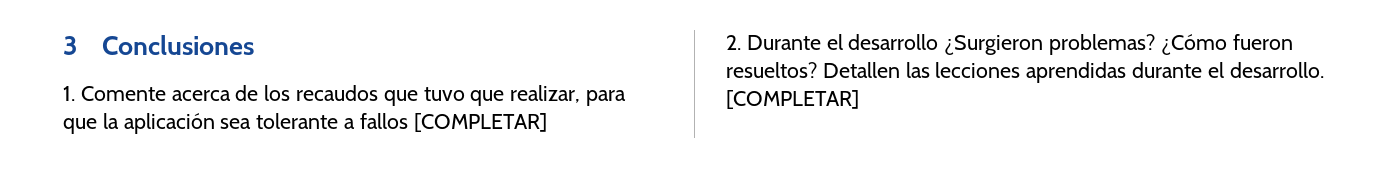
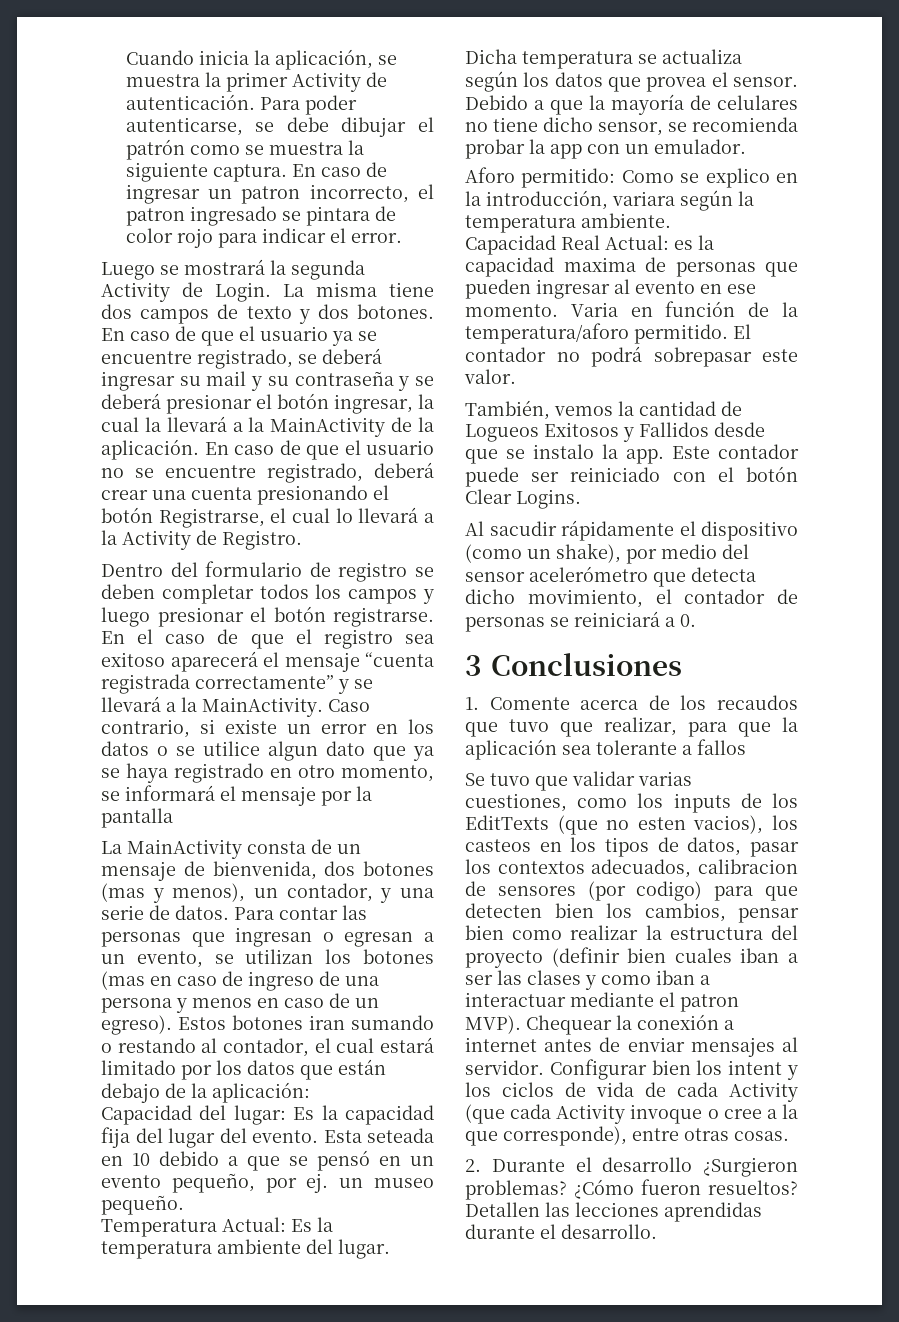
(63, 45) none -> [125,49,397,70] [125,72,387,92] [125,94,357,115] [125,117,434,137] [125,139,364,160] [125,162,387,182] [125,184,434,204] [125,206,396,226] [125,228,402,248] [101,259,365,280] [101,282,434,302] [101,304,434,324] [101,326,377,346] [101,348,382,369] [101,371,434,391] [101,393,434,414] [101,416,434,437] [101,439,434,460] [101,462,434,483] [101,485,389,505] [101,507,434,528] [101,530,302,550] [101,561,434,582] [101,584,435,604] [101,606,434,627] [101,629,434,649] [101,651,434,672] [101,674,373,694] [101,696,370,717] [101,719,434,738] [101,741,434,761] [101,763,434,783] [101,785,372,806] [101,808,173,828] [101,839,361,859] [101,861,434,881] [101,883,434,903] [101,905,367,920] [101,927,434,947] [101,949,434,968] [101,971,379,991] [101,993,379,1013] [101,1015,434,1035] [101,1037,434,1057] [101,1059,386,1080] [101,1082,310,1103] [101,1105,434,1125] [101,1127,434,1148] [101,1150,434,1171] [101,1173,435,1193] [101,1195,184,1215] [101,1217,333,1237] [101,1239,390,1259] [465,49,742,69] [465,71,798,92] [465,94,798,115] [465,117,798,136] [465,139,746,159] [465,167,798,188] [465,190,754,211] [465,213,671,233] [465,235,714,255] [465,257,798,277] [465,279,756,299] [465,301,798,317] [465,323,751,344] [465,346,798,367] [464,369,516,384] [465,400,742,420] [465,422,765,442] [465,444,799,464] [465,466,798,487] [465,489,581,509] [465,520,798,541] [465,543,749,564] [465,566,756,587] [465,589,798,608] [465,611,696,632] Cuando inicia la aplicación, se muestra la primer Activity de autenticación. Para poder autenticarse, se debe dibujar el patrón como se muestra la siguiente captura. En caso de ingresar un patron incorrecto, el patron ingresado se pintara de color rojo para indicar el error. // Luego se mostrará la segunda Activity de Login. La misma tiene dos campos de texto y dos botones. En caso de que el usuario ya se encuentre registrado, se deberá ingresar su mail y su contraseña y se deberá presionar el botón ingresar, la cual la llevará a la MainActivity de la aplicación. En caso de que el usuario no se encuentre registrado, deberá crear una cuenta presionando el botón Registrarse, el cual lo llevará a la Activity de Registro. // Dentro del formulario de registro se deben completar todos los campos y luego presionar el botón registrarse. En el caso de que el registro sea exitoso aparecerá el mensaje “cuenta registrada correctamente” y se llevará a la MainActivity. Caso contrario, si existe un error en los datos o se utilice algun dato que ya se haya registrado en otro momento, se informará el mensaje por la pantalla // La MainActivity consta de un mensaje de bienvenida, dos botones (mas y menos), un contador, y una serie de datos. Para contar las personas que ingresan o egresan a un evento, se utilizan los botones (mas en caso de ingreso de una persona y menos en caso de un egreso). Estos botones iran sumando o restando al contador, el cual estará limitado por los datos que están debajo de la aplicación: // Capacidad del lugar: Es la capacidad fija del lugar del evento. Esta seteada en 10 debido a que se pensó en un evento pequeño, por ej. un museo pequeño. // Temperatura Actual: Es la temperatura ambiente del lugar. Dicha temperatura se actualiza según los datos que provea el sensor. Debido a que la mayoría de celulares no tiene dicho sensor, se recomienda probar la app con un emulador. // Aforo permitido: Como se explico en la introducción, variara según la temperatura ambiente. // Capacidad Real Actual: es la capacidad maxima de personas que pueden ingresar al evento en ese momento. Varia en función de la temperatura/aforo permitido. El contador no podrá sobrepasar este valor. // También, vemos la cantidad de Logueos Exitosos y Fallidos desde que se instalo la app. Este contador puede ser reiniciado con el botón Clear Logins. // Al sacudir rápidamente el dispositivo (como un shake), por medio del sensor acelerómetro que detecta dicho movimiento, el contador de personas se reiniciará a 0. //
[413,113,547,132] [COMPLETAR] -> [465,771,692,791] [465,793,798,813] [465,815,798,835] [465,837,799,857] [465,859,798,878] [465,881,798,901] [465,903,799,923] [465,925,798,940] [465,947,798,968] [465,970,710,990] [465,992,739,1012] [465,1014,734,1035] [465,1037,798,1057] [465,1059,798,1080] [465,1082,798,1102] [465,1104,798,1124] [465,1126,789,1146] // Se tuvo que validar varias cuestiones, como los inputs de los EditTexts (que no esten vacios), los casteos en los tipos de datos, pasar los contextos adecuados, calibracion de sensores (por codigo) para que detecten bien los cambios, pensar bien como realizar la estructura del proyecto (definir bien cuales iban a ser las clases y como iban a interactuar mediante el patron MVP). Chequear la conexión a internet antes de enviar mensajes al servidor. Configurar bien los intent y los ciclos de vida de cada Activity (que cada Activity invoque o cree a la que corresponde), entre otras cosas.
[726,90,859,109] [COMPLETAR] -> (657, 1231) none

